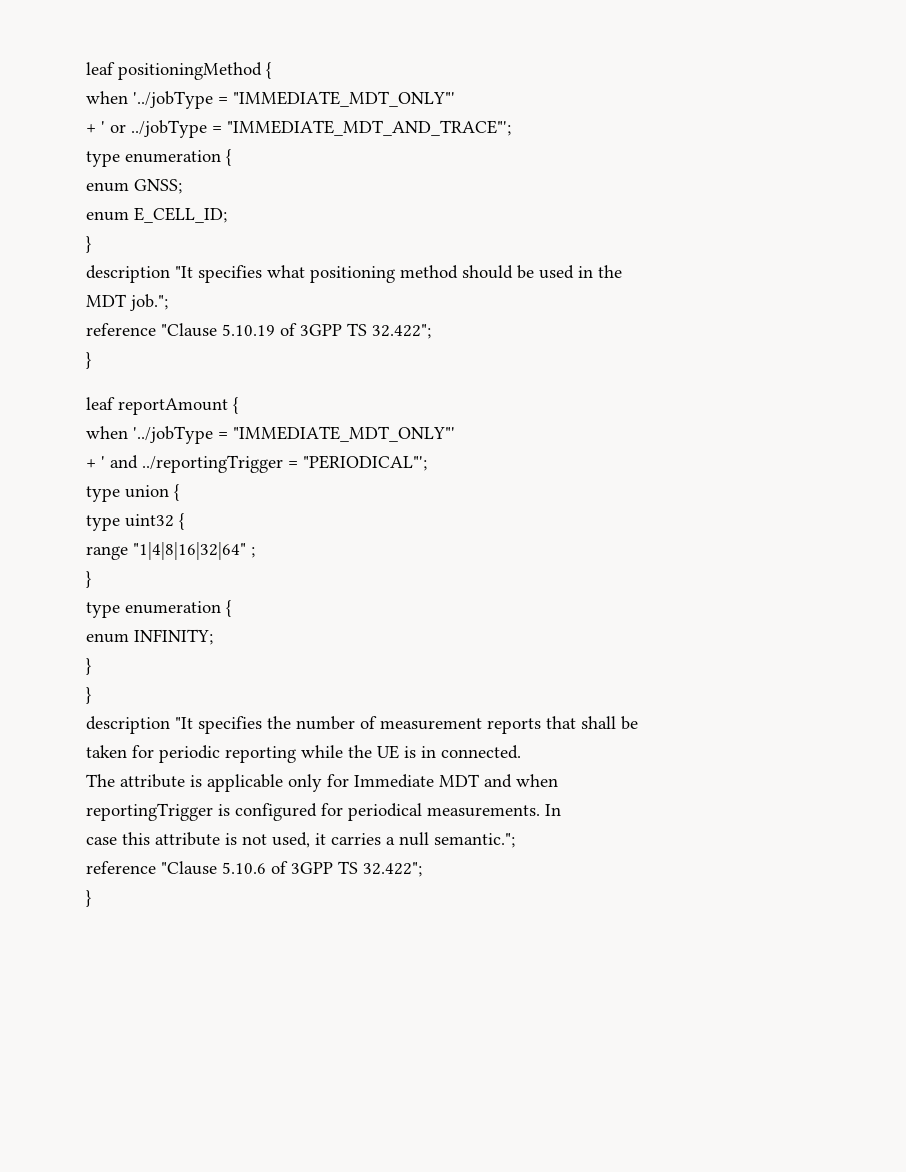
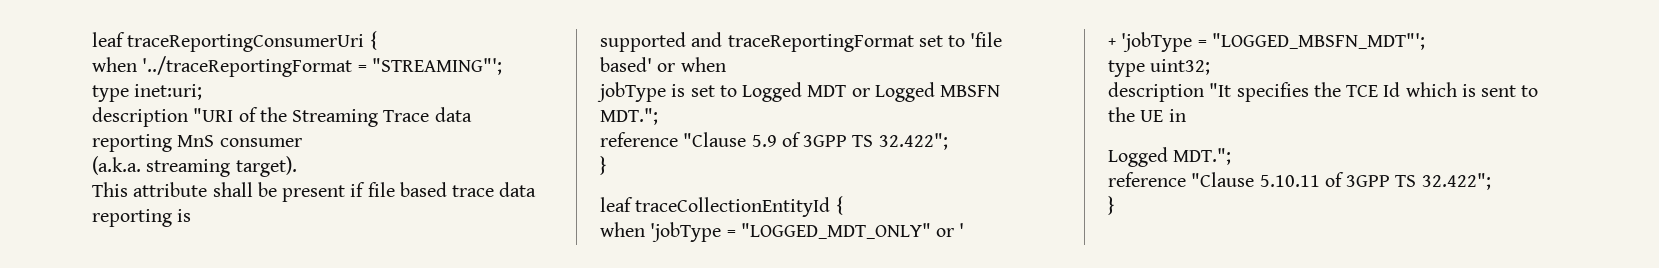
[86,62,271,80] [86,91,455,109] [86,120,511,138] [86,149,231,167] [86,179,182,194] [86,207,227,223] [86,236,91,253] [86,265,622,283] [86,294,168,311] [86,323,275,337] leaf positioningMethod { // when '../jobType = "IMMEDIATE_MDT_ONLY"' // + ' or ../jobType = "IMMEDIATE_MDT_AND_TRACE"'; // type enumeration { // enum GNSS; // enum E_CELL_ID; // } // description "It specifies what positioning method should be used in the // MDT job."; // reference "Clause 5.10.19 -> [92,31,377,52] [92,56,502,77] [92,84,203,102] [92,107,472,127] [92,134,302,152] [92,156,297,177] [92,182,537,202] [92,209,192,227] [600,32,1003,52] [600,57,726,72] [597,82,1001,102] [600,108,658,125] [600,132,777,147] leaf traceReportingConsumerUri { // when '../traceReportingFormat = "STREAMING"'; // type inet:uri; // description "URI of the Streaming Trace data reporting MnS consumer // (a.k.a. streaming target). // This attribute shall be present if file based trace data reporting is // supported and traceReportingFormat set to 'file based' or when // jobType is set to Logged MDT or Logged MBSFN MDT."; // reference "Clause 5.9
[118,397,238,415] [86,426,455,444] [86,455,427,473] [86,484,179,502] [86,513,184,531] [86,542,255,560] [86,571,91,588] [86,600,231,618] [86,629,213,645] [86,658,91,675] [86,687,91,704] [86,716,638,734] [86,745,343,763] reportAmount { // when '../jobType = "IMMEDIATE_MDT_ONLY"' // + ' and ../reportingTrigger = "PERIODICAL"'; // type union { // type uint32 { // range "1|4|8|16|32|64" ; // } // type enumeration { // enum INFINITY; // } // } // description "It specifies the number of measurement reports that shall be // taken for periodic reporting while -> [635,196,843,217] [600,222,965,242] [1108,32,1425,52] [1108,59,1211,77] [1108,82,1539,102] traceCollectionEntityId { // when 'jobType = "LOGGED_MDT_ONLY" or ' // + 'jobType = "LOGGED_MBSFN_MDT"'; // type uint32; // description "It specifies the TCE Id which is sent to
[404,745,521,759] [86,774,558,792] [86,803,561,821] [86,832,515,848] [86,861,266,875] is in connected. // The attribute is applicable only for Immediate MDT and when // reportingTrigger is configured for periodical measurements. In // case this attribute is not used, it carries a null semantic."; // reference "Clause 5.10.6 -> [1168,109,1186,122] [1108,147,1232,167] [1108,172,1320,187] in // Logged MDT."; // reference "Clause 5.10.11

